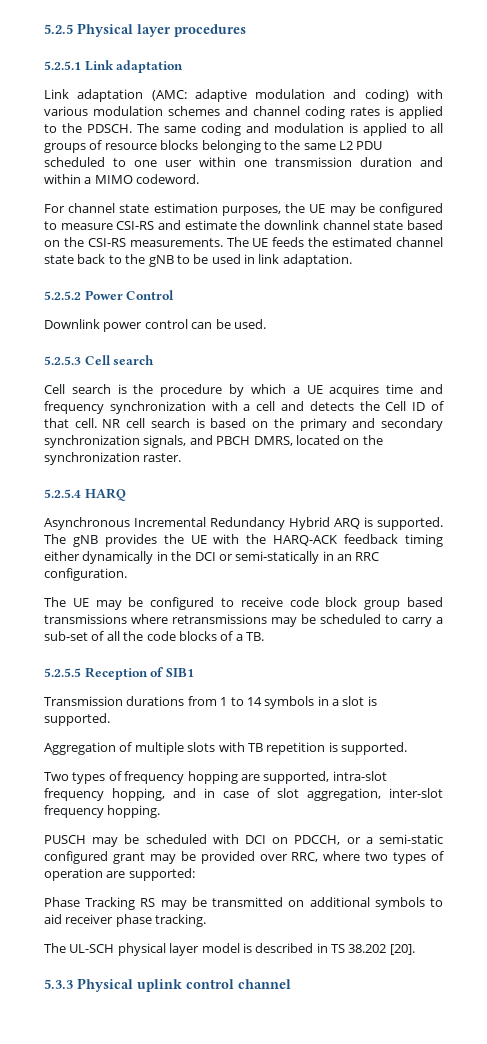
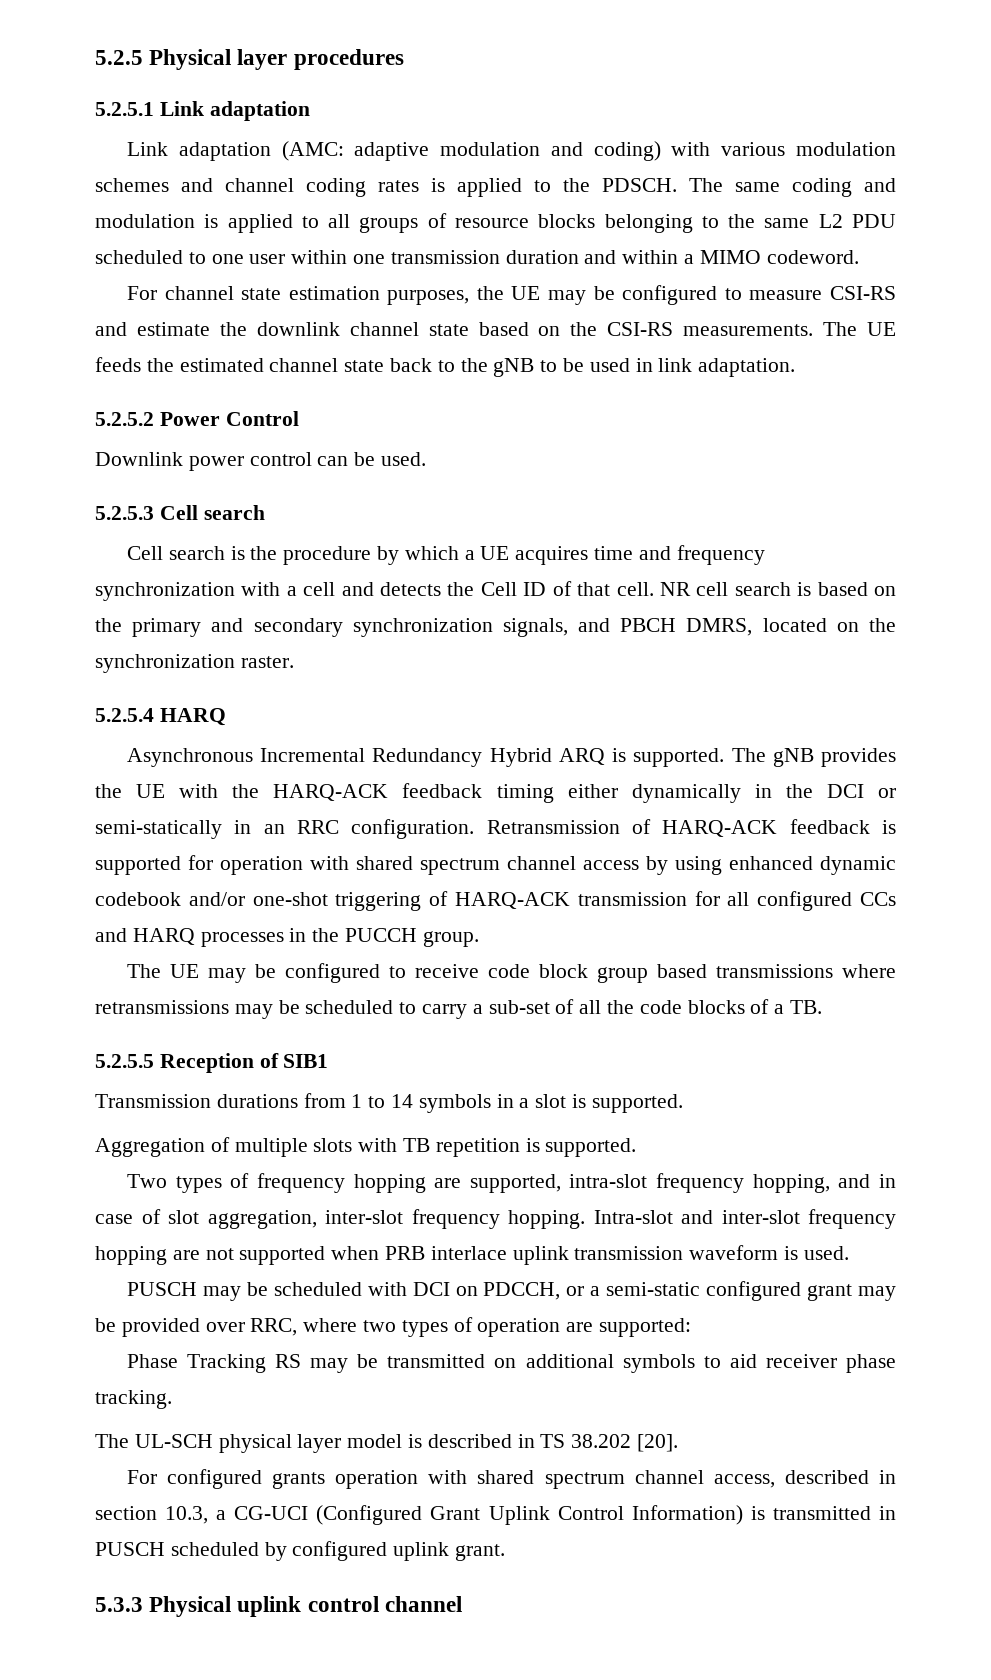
(127, 574) none -> [486,819,897,837] [95,855,896,875] [95,891,896,911] [95,928,479,947] Retransmission of HARQ-ACK feedback is supported for operation with shared spectrum channel access by using enhanced dynamic codebook and/or one-shot triggering of HARQ-ACK transmission for all configured CCs and HARQ processes in the PUCCH group.
(161, 811) none -> [593,1209,896,1229] [95,1245,849,1265] Intra-slot and inter-slot frequency hopping are not supported when PRB interlace uplink transmission waveform is used.
(415, 949) none -> [126,1469,896,1489] [95,1505,896,1525] [95,1541,506,1561] // For configured grants operation with shared spectrum channel access, described in section 10.3, a CG-UCI (Configured Grant Uplink Control Information) is transmitted in PUSCH scheduled by configured uplink grant.

